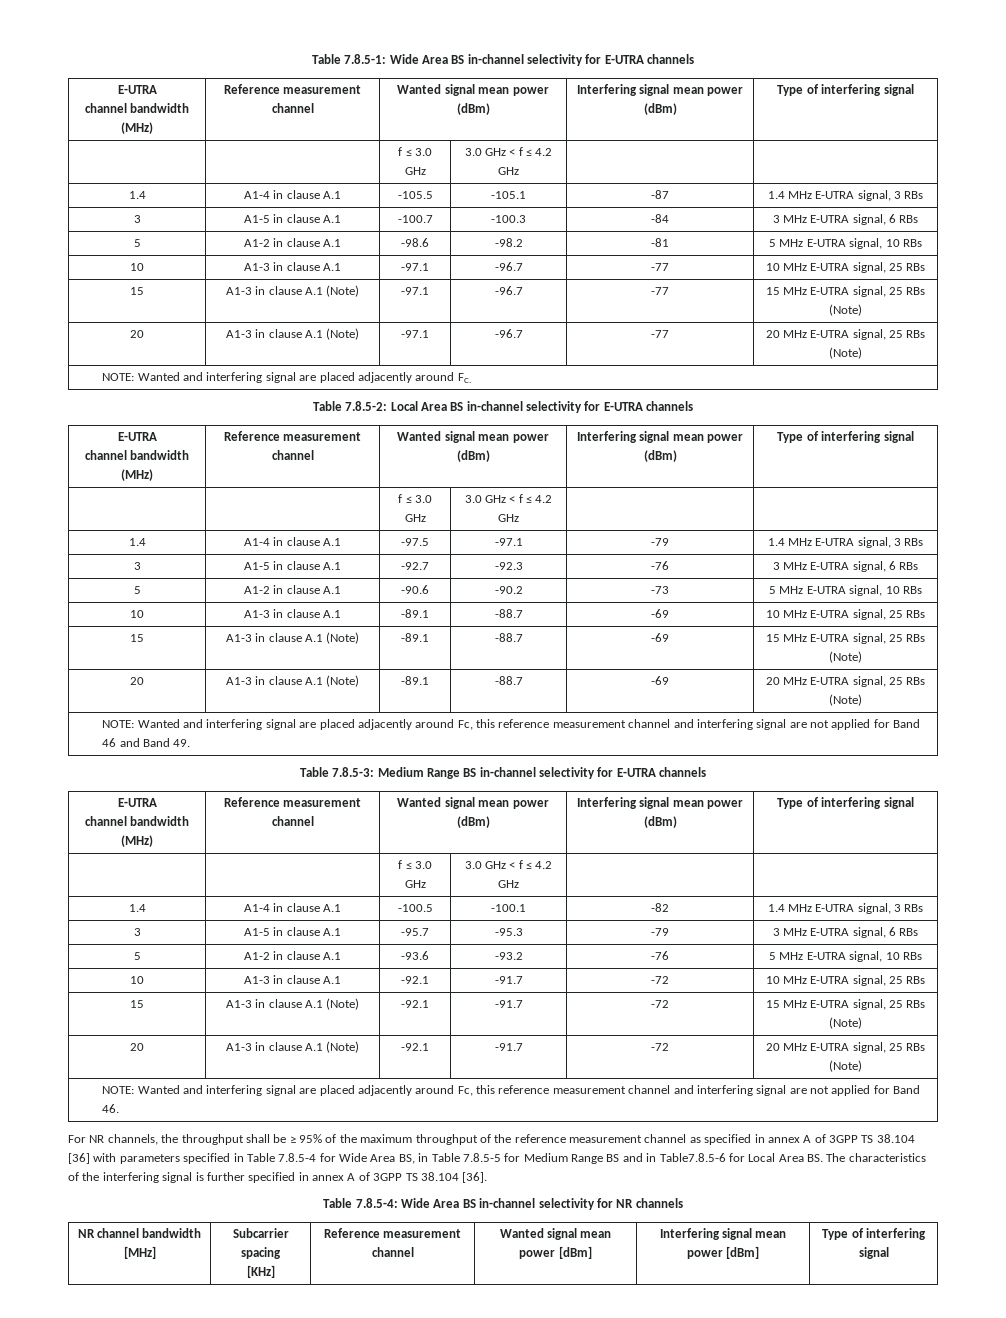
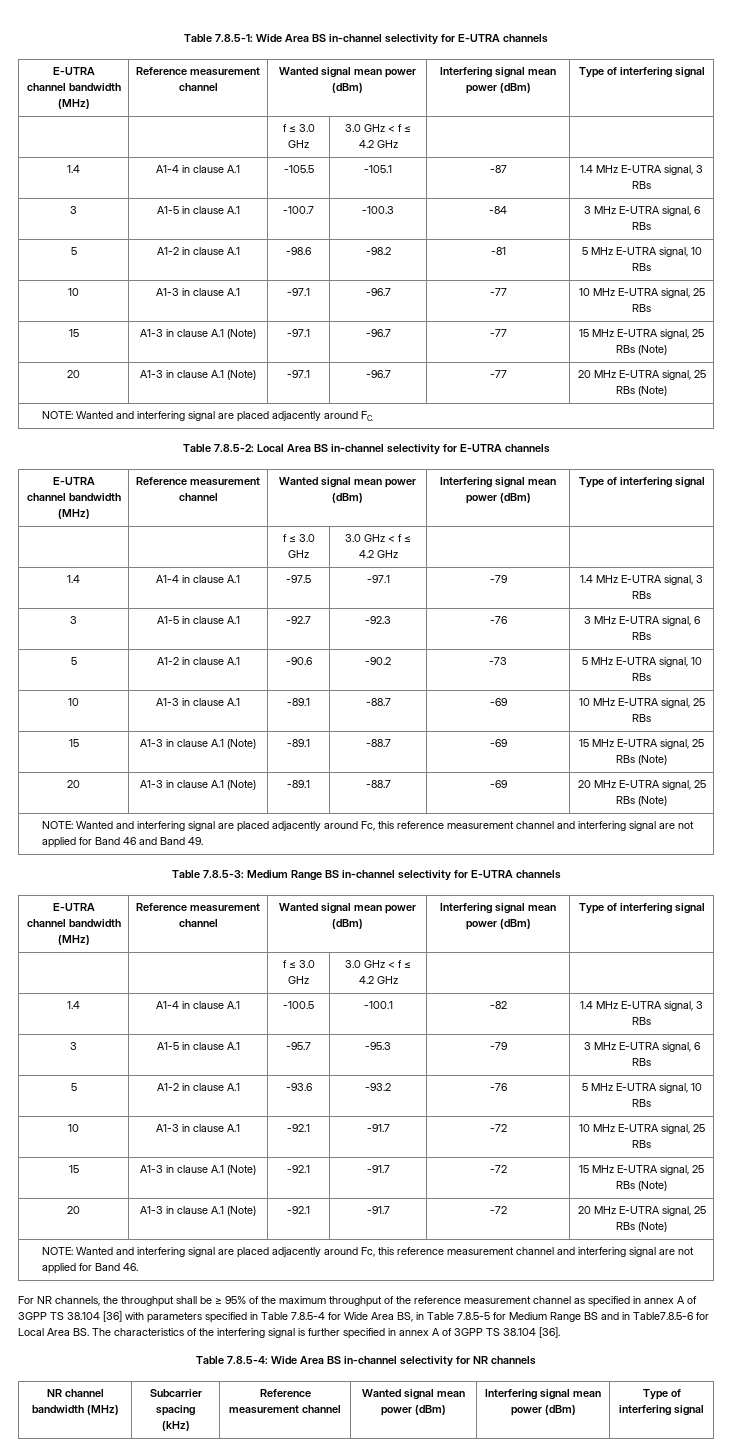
[123,1246,156,1259] [MHz] -> [86,1405,119,1415] (MHz)
[246,1265,275,1278] [323,1228,462,1238] [371,1247,414,1257] [499,1228,612,1240] [519,1246,592,1259] [659,1228,787,1240] [686,1246,760,1259] [KHz] | Reference measurement channel | Wanted signal mean power [dBm] | Interfering signal mean power [dBm] -> [161,1421,190,1431] [259,1389,311,1397] [229,1405,341,1414] [362,1389,465,1400] [381,1405,446,1416] [485,1389,601,1400] [510,1405,576,1416] (kHz) | Reference measurement channel | Wanted signal mean power (dBm) | Interfering signal mean power (dBm)

